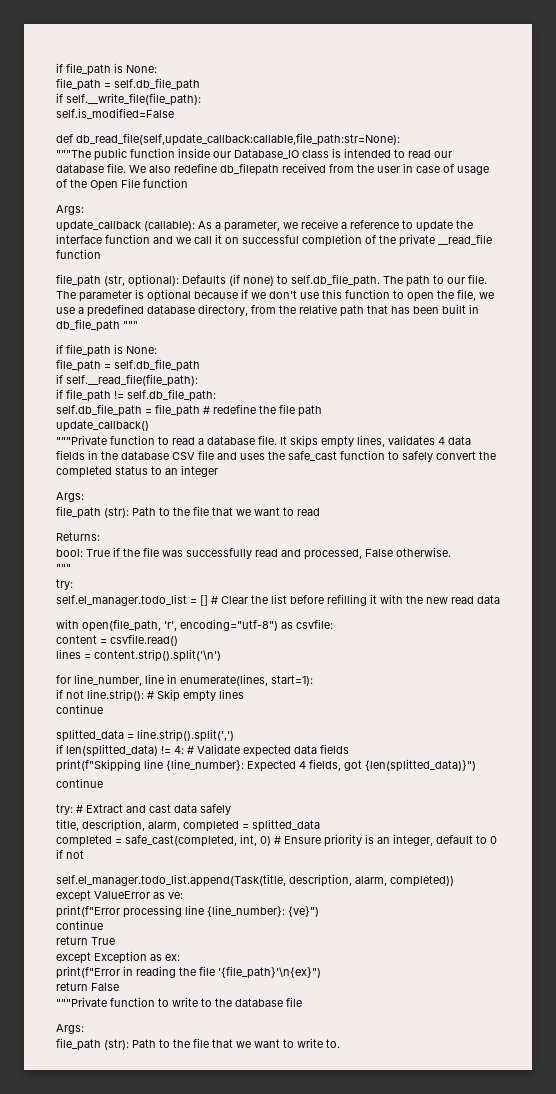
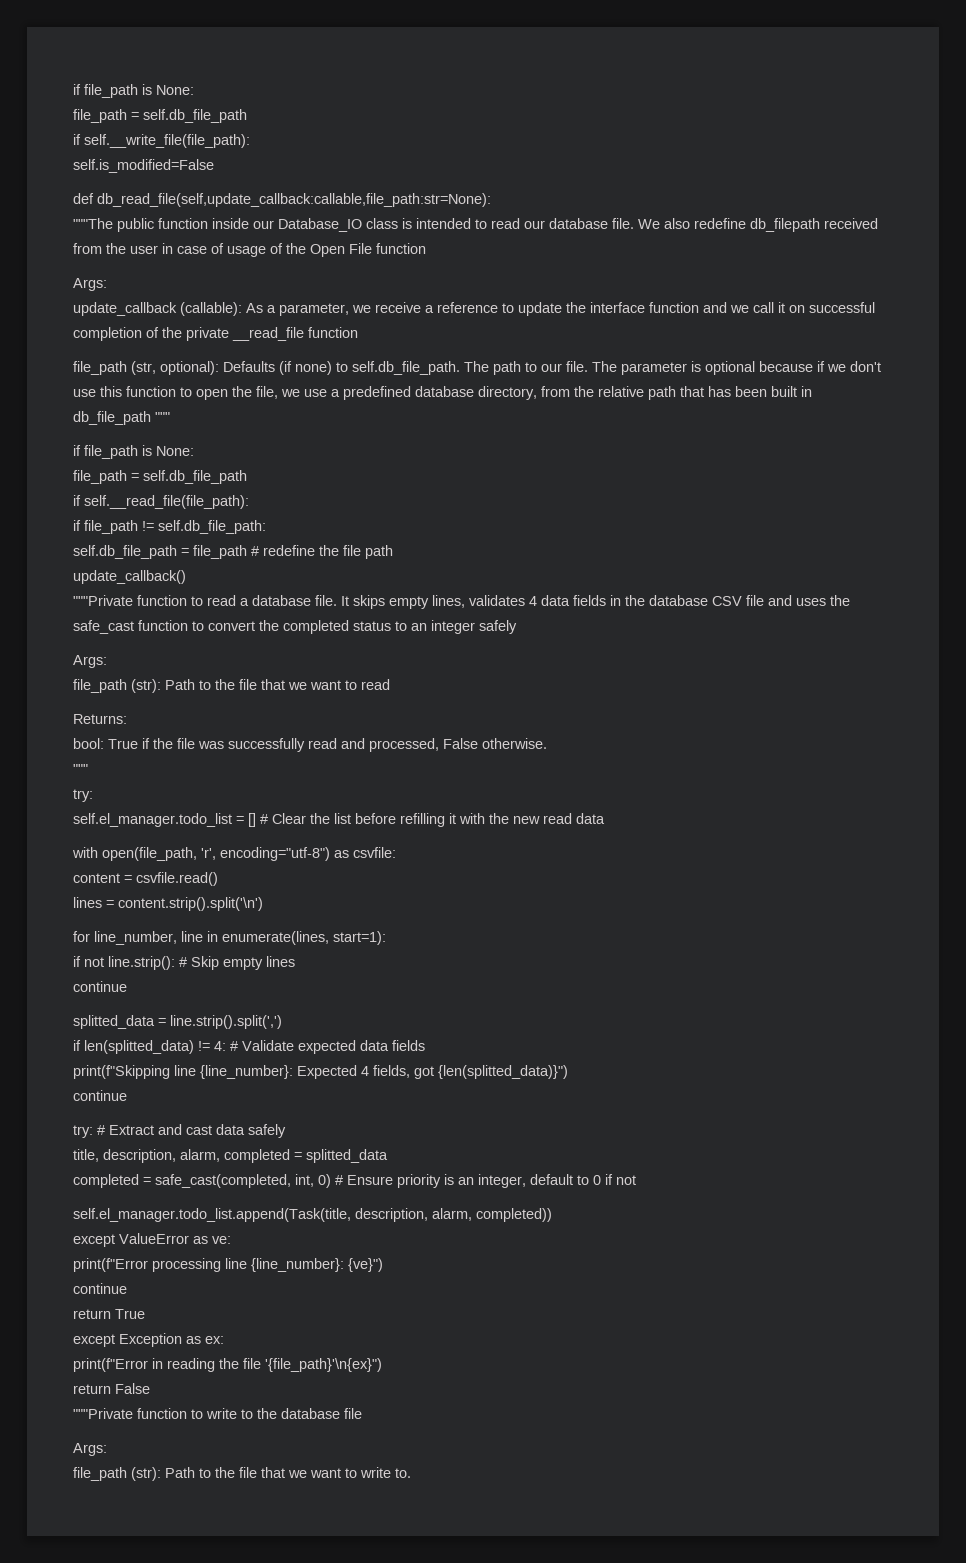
[402,451,433,462] safely -> (204, 626) none
(218, 471) none -> [479,620,517,634] safely

